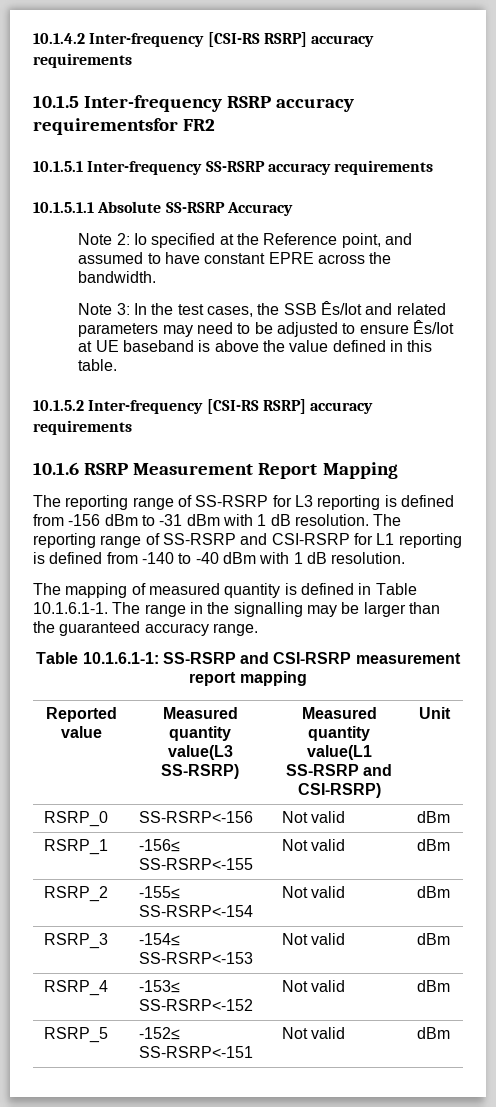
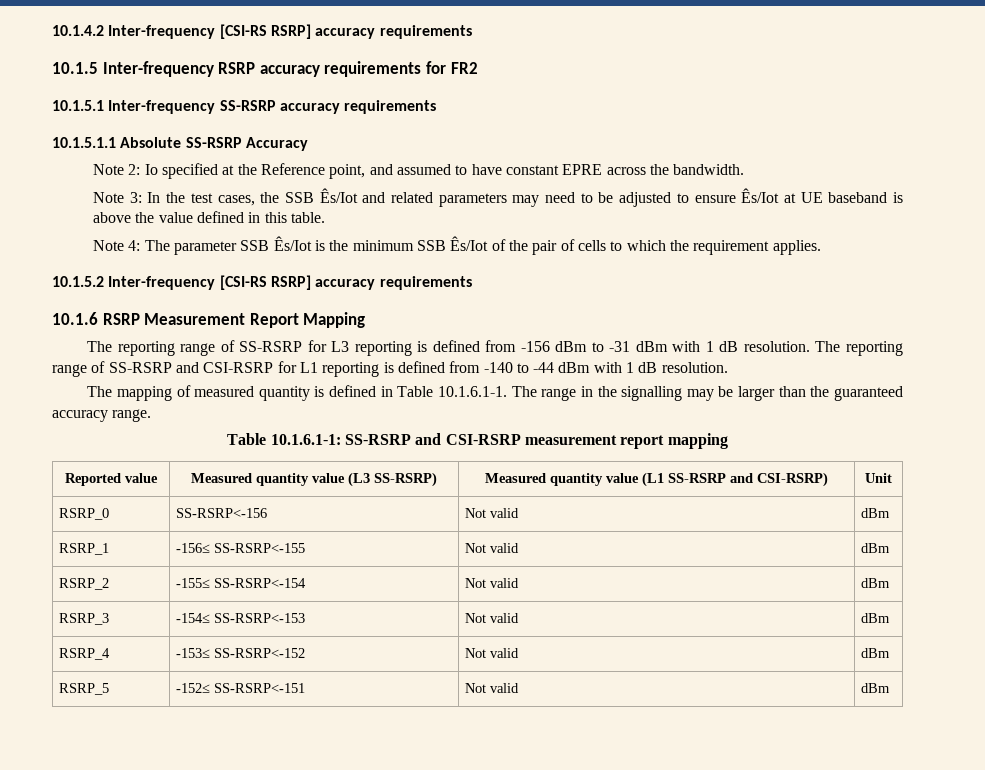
[33,118,178,135] requirementsfor -> [324,61,446,77] requirements for
(118, 365) none -> [93,236,821,255] // Note 4: The parameter SSB Ês/Iot is the minimum SSB Ês/Iot of the pair of cells to which the requirement applies.
[195,552,219,564] -40 -> [533,362,555,373] -44
[167,745,233,760] value(L3 -> [312,472,370,487] value (L3
[306,745,372,760] value(L1 -> [606,472,664,487] value (L1

